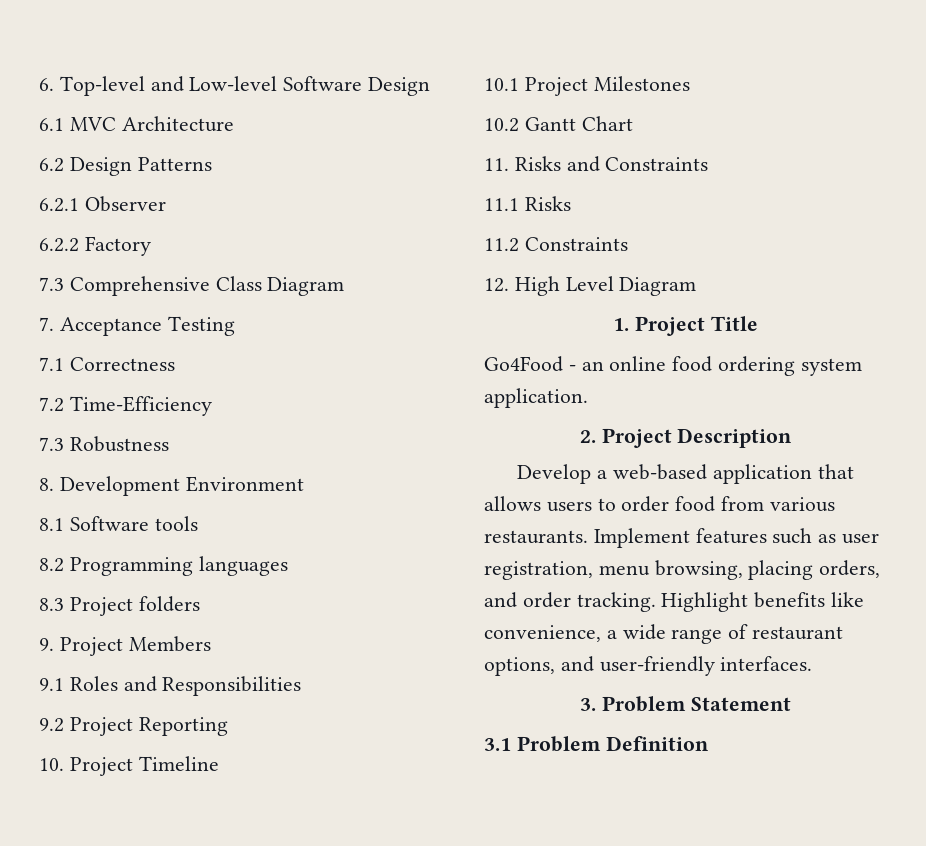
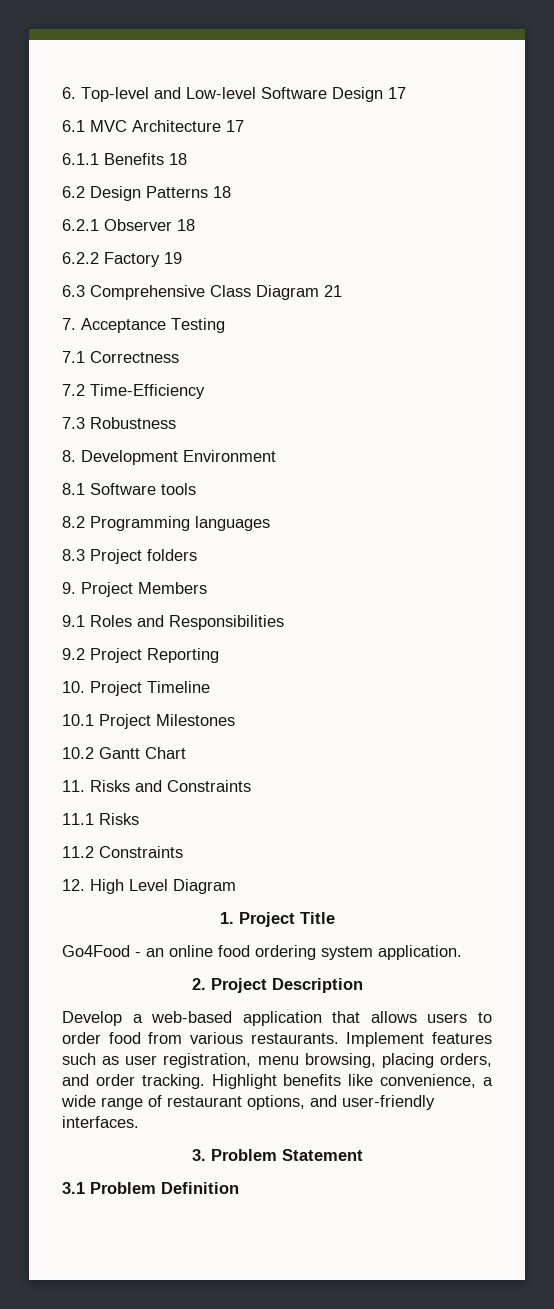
(431, 86) none -> [388,87,406,99] 17
(234, 124) none -> [226,120,244,132] [62,153,187,165] 17 // 6.1.1 Benefits 18
(212, 164) none -> [213,186,231,198] 18
(166, 204) none -> [177,219,195,231] 18
[39,277,64,291] // 7.3 -> [164,252,182,264] [62,285,85,297] 19 // 6.3
(345, 286) none -> [324,285,342,297] 21

